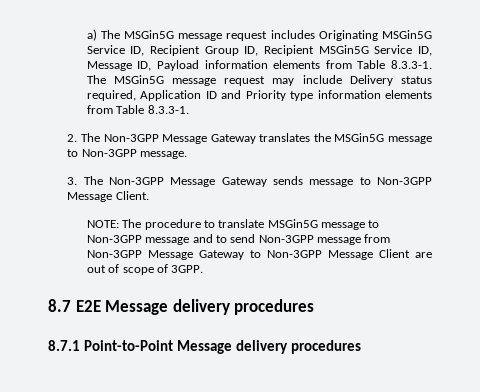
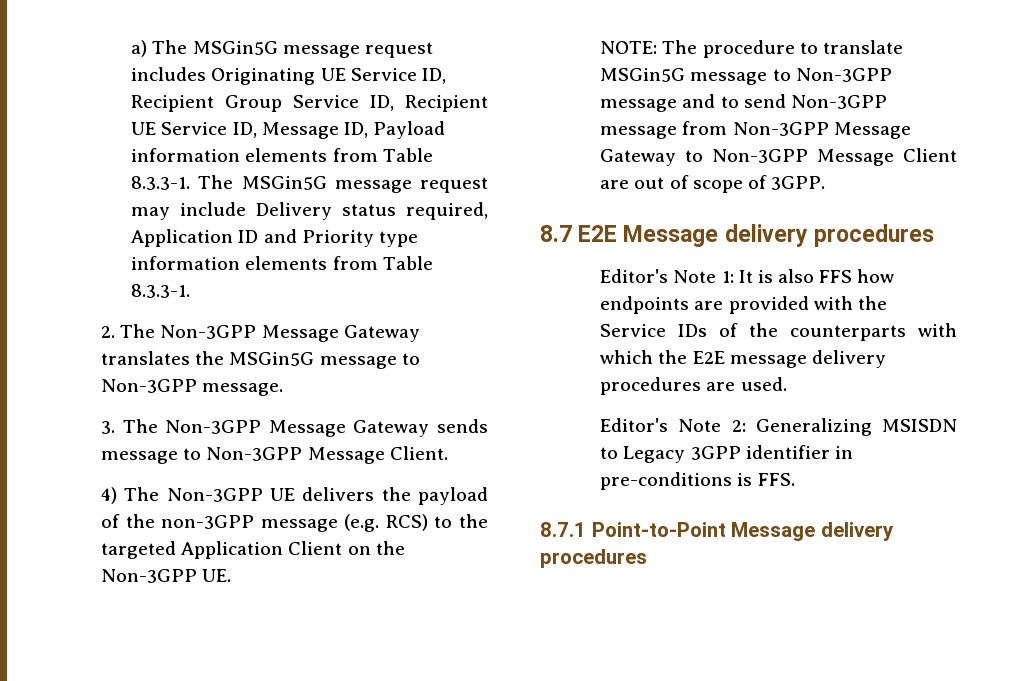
[382,30,432,39] MSGin5G -> [320,68,346,81] UE
[244,45,369,56] ID, Recipient MSGin5G -> [293,95,489,112] [131,122,157,135] Service ID, Recipient UE
(149, 195) none -> [101,487,488,505] [101,514,488,532] [101,541,405,559] [101,569,232,583] // 4) The Non-3GPP UE delivers the payload of the non-3GPP message (e.g. RCS) to the targeted Application Client on the Non-3GPP UE.
(315, 307) none -> [600,269,895,283] [600,296,887,314] [600,323,957,341] [600,350,886,368] [600,377,787,395] [600,418,957,436] [600,445,853,463] [600,472,795,490] // Editor's Note 1: It is also FFS how endpoints are provided with the Service IDs of the counterparts with which the E2E message delivery procedures are used. // Editor's Note 2: Generalizing MSISDN to Legacy 3GPP identifier in pre-conditions is FFS.

